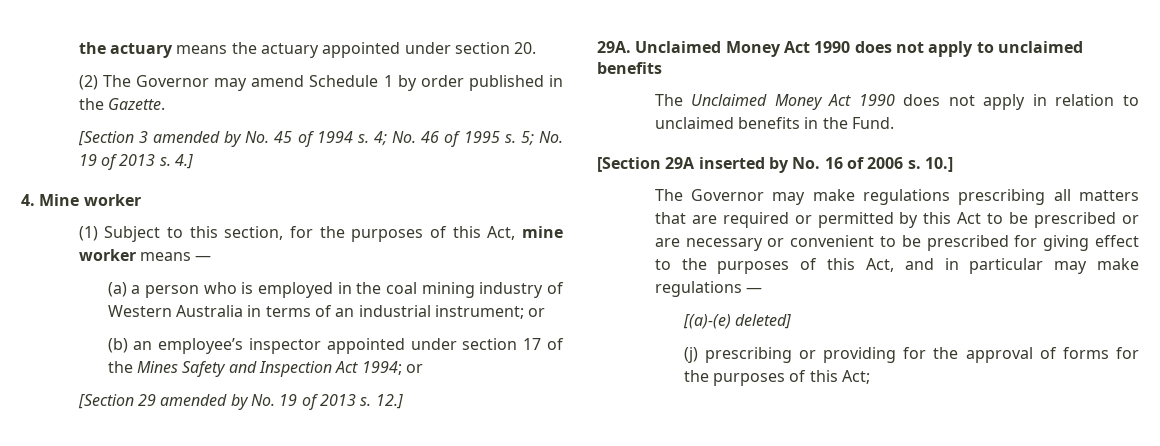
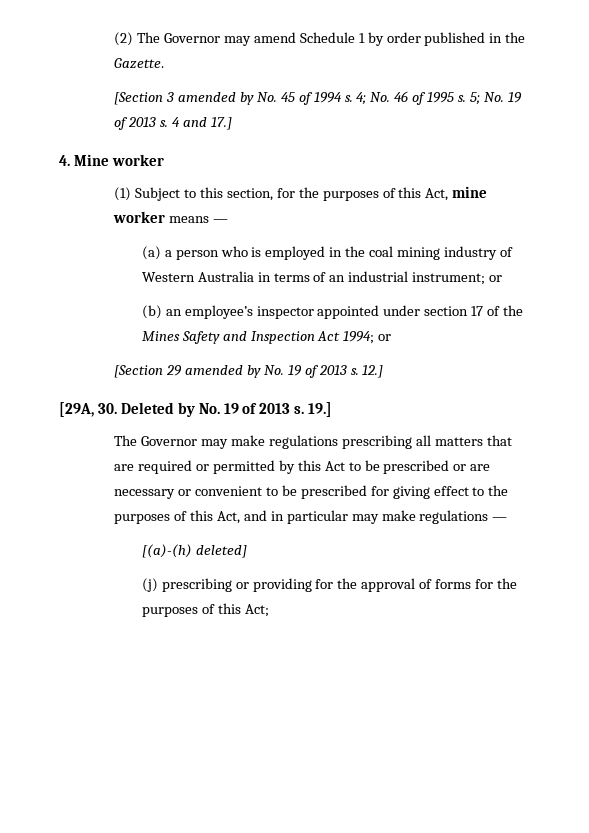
[78,42,537,58] the actuary means the actuary appointed under section 20. // -> (114, 39) none
[175,154,194,169] 4.] -> [171,117,232,130] 4 and 17.]
[597,41,1083,57] [597,62,662,74] [654,94,1139,110] [654,117,895,129] [597,157,953,173] 29A. Unclaimed Money Act 1990 does not apply to unclaimed benefits // The Unclaimed Money Act 1990 does not apply in relation to unclaimed benefits in the Fund. // [Section 29A inserted by No. 16 of 2006 s. 10.] -> [59,402,333,417] [29A, 30. Deleted by No. 19 of 2013 s. 19.]
[682,314,731,329] [(a)-(e) -> [141,544,192,558] [(a)-(h)

